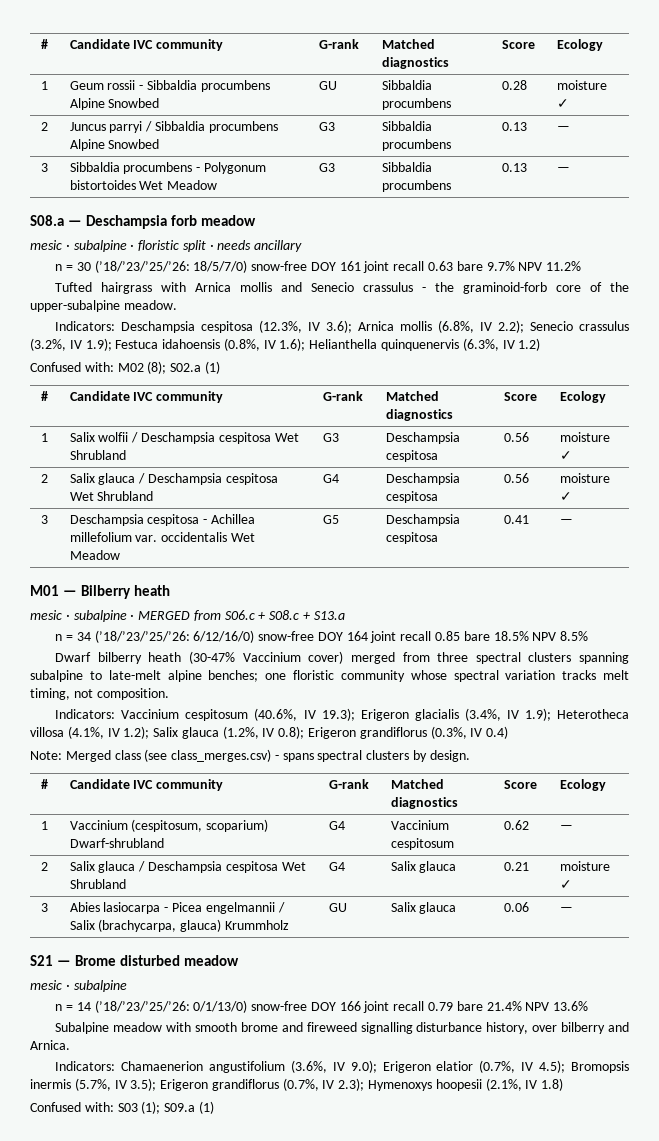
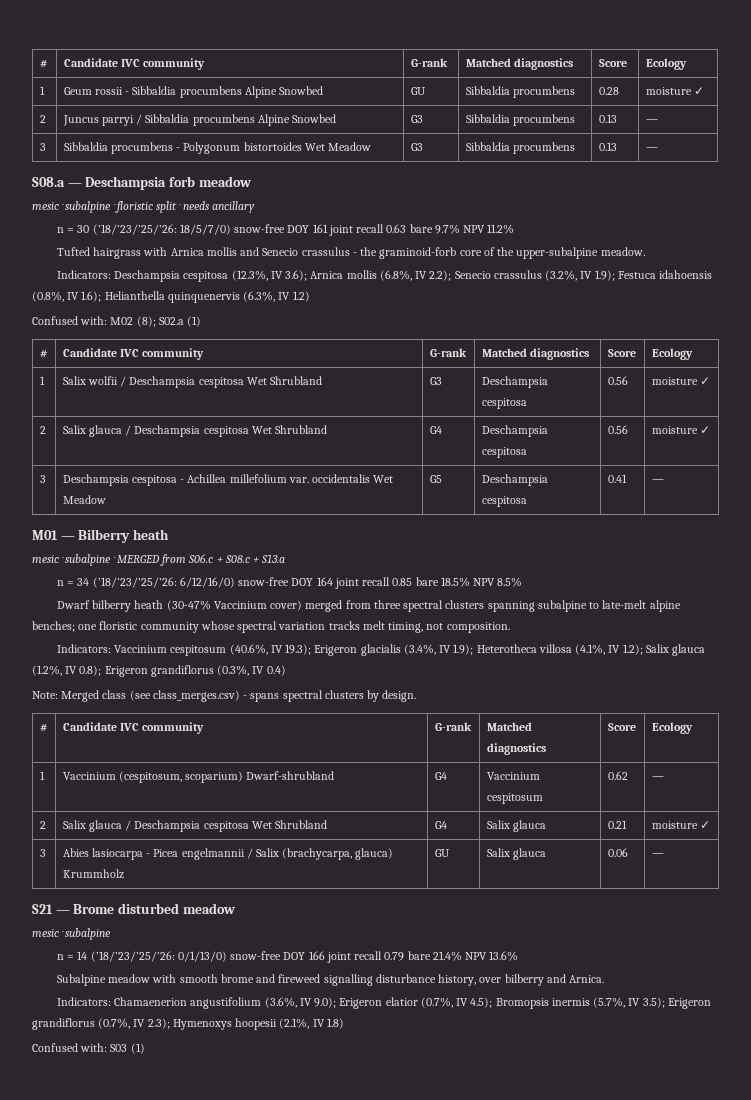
[141,1101,196,1114] (1); S09.a -> (128, 1048) none

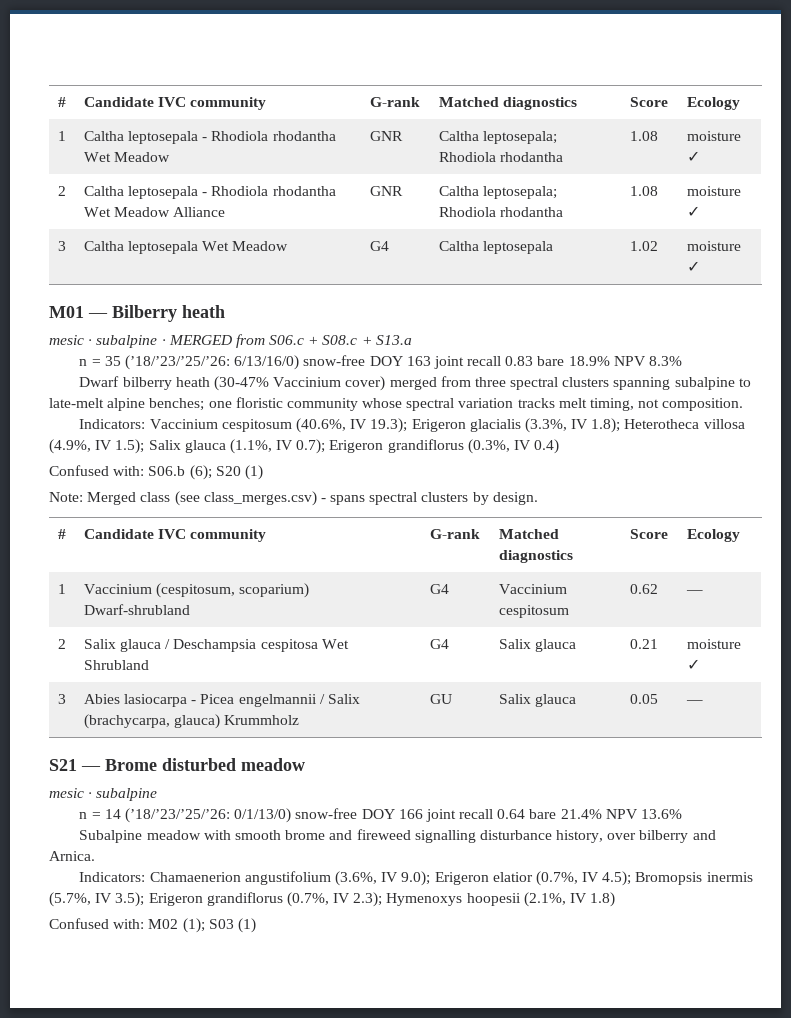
[63,86,324,98] [410,87,426,95] [465,86,575,98] [598,87,619,95] [645,87,704,95] [39,115,46,123] [62,114,337,126] [410,115,423,123] [465,114,575,126] [598,114,617,123] [645,119,658,123] [39,143,46,151] [63,142,372,154] [410,143,423,151] [465,142,575,154] [598,142,617,151] [645,147,658,151] [32,176,251,190] [32,201,255,213] [56,224,515,236] [56,247,645,259] [56,270,713,282] [32,291,310,303] [32,316,202,327] [39,350,48,357] [62,348,205,360] [429,348,467,357] [481,348,589,360] [607,349,636,357] [651,348,693,360] [39,376,45,385] [62,376,323,388] [429,377,442,385] [481,376,548,388] [481,398,527,409] [607,376,628,385] [651,377,710,385] [39,426,46,434] [62,425,328,437] [429,426,442,434] [481,425,548,437] [481,447,527,458] [607,425,628,434] [651,426,710,434] [39,475,46,483] [62,474,394,486] [62,495,106,504] [429,475,442,483] [481,474,548,486] [481,496,527,507] [607,474,627,483] [651,479,664,483] Geum rossii - Sibbaldia procumbens Alpine Snowbed | GU | Sibbaldia procumbens | 0.28 | moisture ✓ // 2 | Juncus parryi / Sibbaldia procumbens Alpine Snowbed | G3 | Sibbaldia procumbens | 0.13 | — // 3 | Sibbaldia procumbens - Polygonum bistortoides Wet Meadow | G3 | Sibbaldia procumbens | 0.13 | — // S08.a — Deschampsia forb meadow // mesic · subalpine · floristic split · needs ancillary // n = 30 (’18/’23/’25/’26: 18/5/7/0) snow-free DOY 161 joint recall 0.63 bare 9.7% NPV 11.2% // Tufted hairgrass with Arnica mollis and Senecio crassulus - the graminoid-forb core of the upper-subalpine meadow. // Indicators: Deschampsia cespitosa (12.3%, IV 3.6); Arnica mollis (6.8%, IV 2.2); Senecio crassulus (3.2%, IV 1.9); Festuca idahoensis (0.8%, IV 1.6); Helianthella quinquenervis (6.3%, IV 1.2) // Confused with: M02 (8); S02.a (1) // # | Candidate IVC community | G-rank | Matched diagnostics | Score | Ecology // 1 | Salix wolfii / Deschampsia cespitosa Wet Shrubland | G3 | Deschampsia cespitosa | 0.56 | moisture ✓ // 2 | Salix glauca / Deschampsia cespitosa Wet Shrubland | G4 | Deschampsia cespitosa | 0.56 | moisture ✓ // 3 | Deschampsia cespitosa - Achillea millefolium var. occidentalis Wet Meadow | G5 | Deschampsia cespitosa | 0.41 | — -> [83,131,336,144] [83,152,171,162] [369,131,403,141] [438,131,558,144] [438,152,564,162] [629,131,658,141] [686,131,741,141] [686,151,700,162] [57,186,66,196] [83,186,336,199] [83,207,226,217] [369,186,403,196] [438,186,558,199] [438,207,564,217] [629,186,658,196] [686,186,741,196] [686,206,700,217] [57,241,66,251] [83,241,289,254] [369,241,389,251] [438,241,554,254] [629,241,658,251] [686,241,741,251] [686,261,700,272] Caltha leptosepala - Rhodiola rhodantha Wet Meadow | GNR | Caltha leptosepala; Rhodiola rhodantha | 1.08 | moisture ✓ // 2 | Caltha leptosepala - Rhodiola rhodantha Wet Meadow Alliance | GNR | Caltha leptosepala; Rhodiola rhodantha | 1.08 | moisture ✓ // 3 | Caltha leptosepala Wet Meadow | G4 | Caltha leptosepala | 1.02 | moisture ✓
[77,577,523,589] 34 (’18/’23/’25/’26: 6/12/16/0) snow-free DOY 164 joint recall 0.85 bare 18.5% NPV 8.5% -> [104,355,683,370] 35 (’18/’23/’25/’26: 6/13/16/0) snow-free DOY 163 joint recall 0.83 bare 18.9% NPV 8.3%
[403,644,706,656] [32,665,102,676] (3.4%, IV 1.9); Heterotheca villosa (4.1%, IV 1.2); Salix glauca (1.2%, IV 0.8); -> [524,418,745,433] [49,439,326,454] (3.3%, IV 1.8); Heterotheca villosa (4.9%, IV 1.5); Salix glauca (1.1%, IV 0.7);
(286, 670) none -> [49,465,263,480] // Confused with: S06.b (6); S20 (1)
[607,848,628,857] 0.06 -> [629,694,658,704] 0.05
[384,952,405,961] 0.79 -> [497,809,526,819] 0.64
(108, 1047) none -> [148,918,205,933] M02 (1);

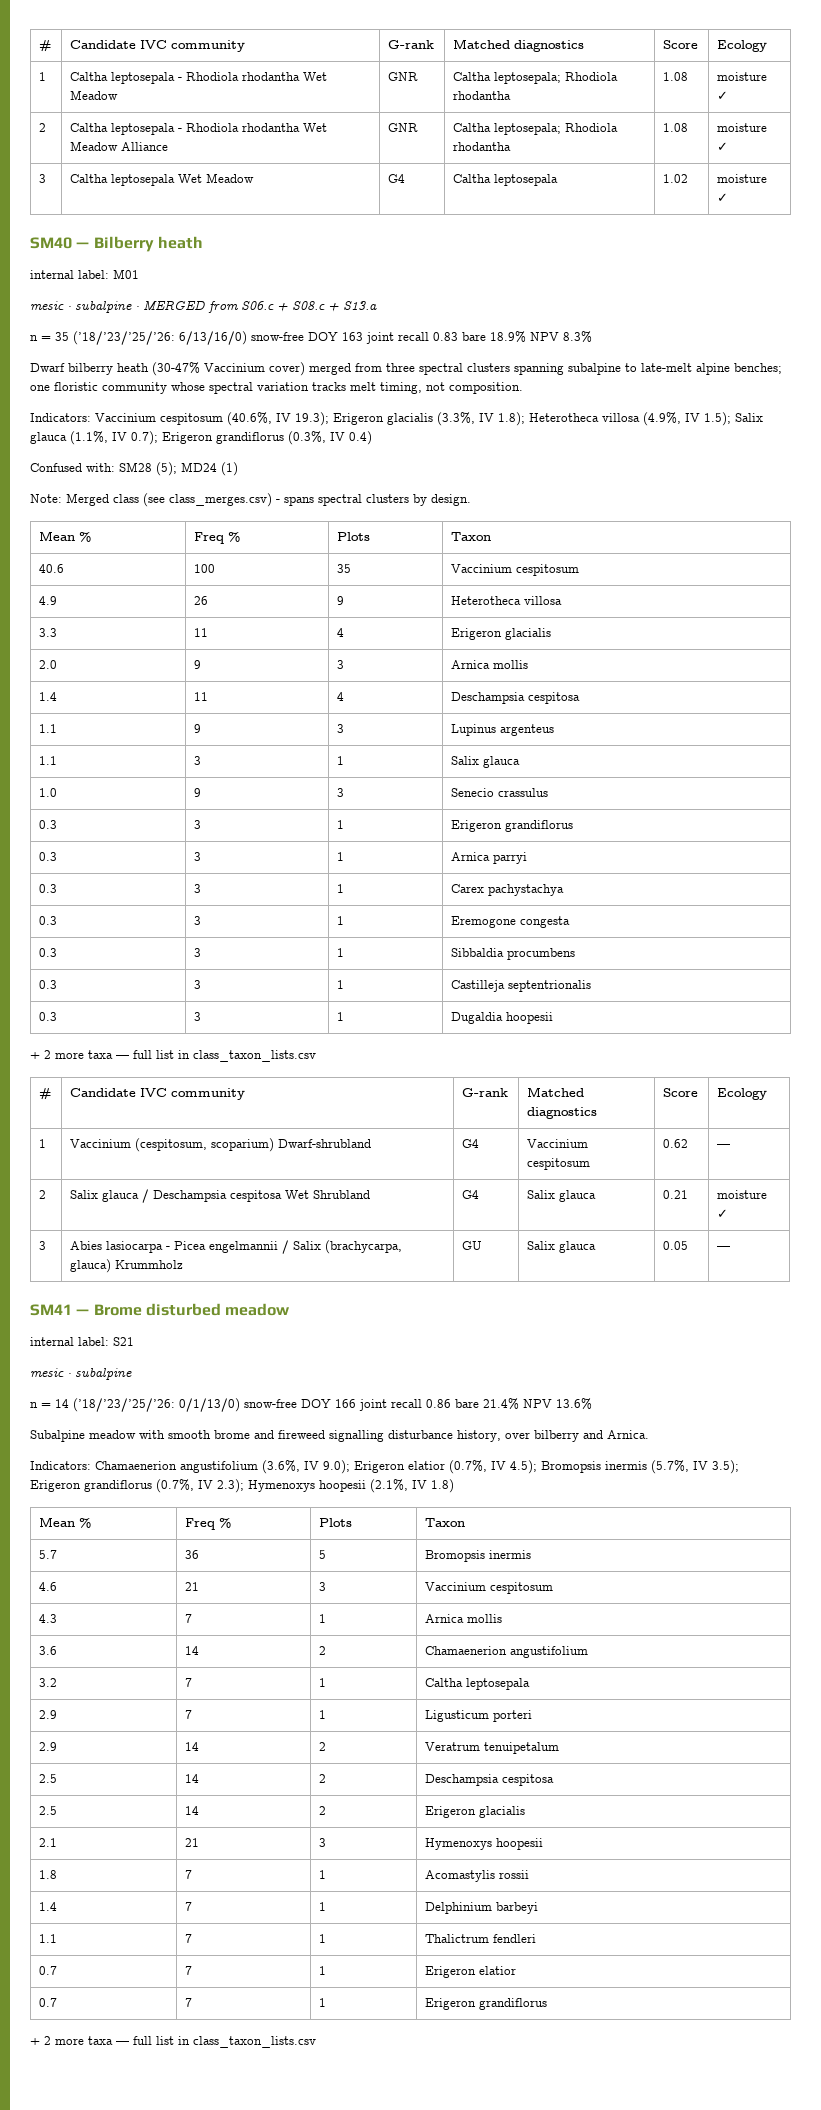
[49,306,84,318] M01 -> [30,237,72,249] SM40
(225, 311) none -> [30,269,139,279] // internal label: M01
[148,465,241,480] S06.b (6); S20 -> [119,462,217,476] SM28 (5); MD24
(538, 498) none -> [39,531,92,542] [194,532,241,544] [337,532,371,541] [451,532,492,541] [39,564,65,573] [194,564,216,573] [337,564,352,573] [451,564,580,576] [39,596,58,605] [194,596,209,605] [337,596,345,605] [451,596,563,605] [39,628,58,637] [194,628,209,637] [337,628,345,637] [451,628,552,640] [39,660,58,669] [194,660,202,669] [337,660,345,669] [451,660,529,669] [39,692,58,701] [194,692,209,701] [337,692,345,701] [451,692,581,704] [39,724,58,733] [194,724,202,733] [337,724,345,733] [451,724,555,736] [39,756,58,765] [194,756,202,765] [337,756,345,765] [451,756,521,768] [39,788,58,797] [194,788,202,797] [337,788,345,797] [451,788,549,797] [39,820,58,829] [194,820,202,829] [337,820,345,829] [451,820,574,832] [39,852,58,861] [194,852,202,861] [337,852,345,861] [451,852,528,864] [39,884,58,893] [194,884,202,893] [337,884,345,893] [451,884,565,896] [39,916,58,925] [194,916,202,925] [337,916,345,925] [451,916,571,928] [39,948,58,957] [194,948,202,957] [337,948,345,957] [451,948,576,960] [39,980,58,989] [194,980,202,989] [337,980,345,989] [451,980,592,992] [39,1012,58,1021] [194,1012,202,1021] [337,1012,345,1021] [451,1012,554,1024] [30,1050,316,1062] // Mean % | Freq % | Plots | Taxon // 40.6 | 100 | 35 | Vaccinium cespitosum // 4.9 | 26 | 9 | Heterotheca villosa // 3.3 | 11 | 4 | Erigeron glacialis // 2.0 | 9 | 3 | Arnica mollis // 1.4 | 11 | 4 | Deschampsia cespitosa // 1.1 | 9 | 3 | Lupinus argenteus // 1.1 | 3 | 1 | Salix glauca // 1.0 | 9 | 3 | Senecio crassulus // 0.3 | 3 | 1 | Erigeron grandiflorus // 0.3 | 3 | 1 | Arnica parryi // 0.3 | 3 | 1 | Carex pachystachya // 0.3 | 3 | 1 | Eremogone congesta // 0.3 | 3 | 1 | Sibbaldia procumbens // 0.3 | 3 | 1 | Castilleja septentrionalis // 0.3 | 3 | 1 | Dugaldia hoopesii // + 2 more taxa — full list in class_taxon_lists.csv
[49,759,77,771] S21 -> [30,1304,72,1316] SM41
(305, 764) none -> [30,1337,134,1346] // internal label: S21
[497,809,526,819] 0.64 -> [426,1399,451,1408] 0.86
[49,918,256,933] // Confused with: M02 (1); S03 (1) -> [39,1517,92,1528] [185,1518,232,1530] [319,1518,353,1527] [425,1518,466,1527] [39,1550,58,1559] [185,1550,200,1559] [319,1550,327,1559] [425,1550,532,1562] [39,1582,58,1591] [185,1582,200,1591] [319,1582,327,1591] [425,1582,554,1594] [39,1614,58,1623] [185,1614,193,1623] [319,1614,327,1623] [425,1614,503,1623] [39,1646,58,1655] [185,1646,200,1655] [319,1646,327,1655] [425,1646,589,1658] [39,1678,58,1687] [185,1678,193,1687] [319,1678,327,1687] [425,1678,531,1690] [39,1710,58,1719] [185,1710,193,1719] [319,1710,327,1719] [425,1710,533,1722] [39,1742,58,1751] [185,1742,200,1751] [319,1742,327,1751] [425,1742,560,1754] [39,1774,58,1783] [185,1774,200,1783] [319,1774,327,1783] [425,1774,555,1786] [39,1806,58,1815] [185,1806,200,1815] [319,1806,327,1815] [425,1806,526,1818] [39,1838,58,1847] [185,1838,200,1847] [319,1838,327,1847] [425,1838,544,1850] [39,1870,58,1879] [185,1870,193,1879] [319,1870,327,1879] [425,1870,530,1882] [39,1902,58,1911] [185,1902,193,1911] [319,1902,327,1911] [425,1902,539,1914] [39,1934,58,1943] [185,1934,193,1943] [319,1934,327,1943] [425,1934,537,1943] [39,1966,58,1975] [185,1966,193,1975] [319,1966,327,1975] [425,1966,517,1978] [39,1998,58,2007] [185,1998,193,2007] [319,1998,327,2007] [425,1998,548,2010] [30,2036,316,2048] // Mean % | Freq % | Plots | Taxon // 5.7 | 36 | 5 | Bromopsis inermis // 4.6 | 21 | 3 | Vaccinium cespitosum // 4.3 | 7 | 1 | Arnica mollis // 3.6 | 14 | 2 | Chamaenerion angustifolium // 3.2 | 7 | 1 | Caltha leptosepala // 2.9 | 7 | 1 | Ligusticum porteri // 2.9 | 14 | 2 | Veratrum tenuipetalum // 2.5 | 14 | 2 | Deschampsia cespitosa // 2.5 | 14 | 2 | Erigeron glacialis // 2.1 | 21 | 3 | Hymenoxys hoopesii // 1.8 | 7 | 1 | Acomastylis rossii // 1.4 | 7 | 1 | Delphinium barbeyi // 1.1 | 7 | 1 | Thalictrum fendleri // 0.7 | 7 | 1 | Erigeron elatior // 0.7 | 7 | 1 | Erigeron grandiflorus // + 2 more taxa — full list in class_taxon_lists.csv

